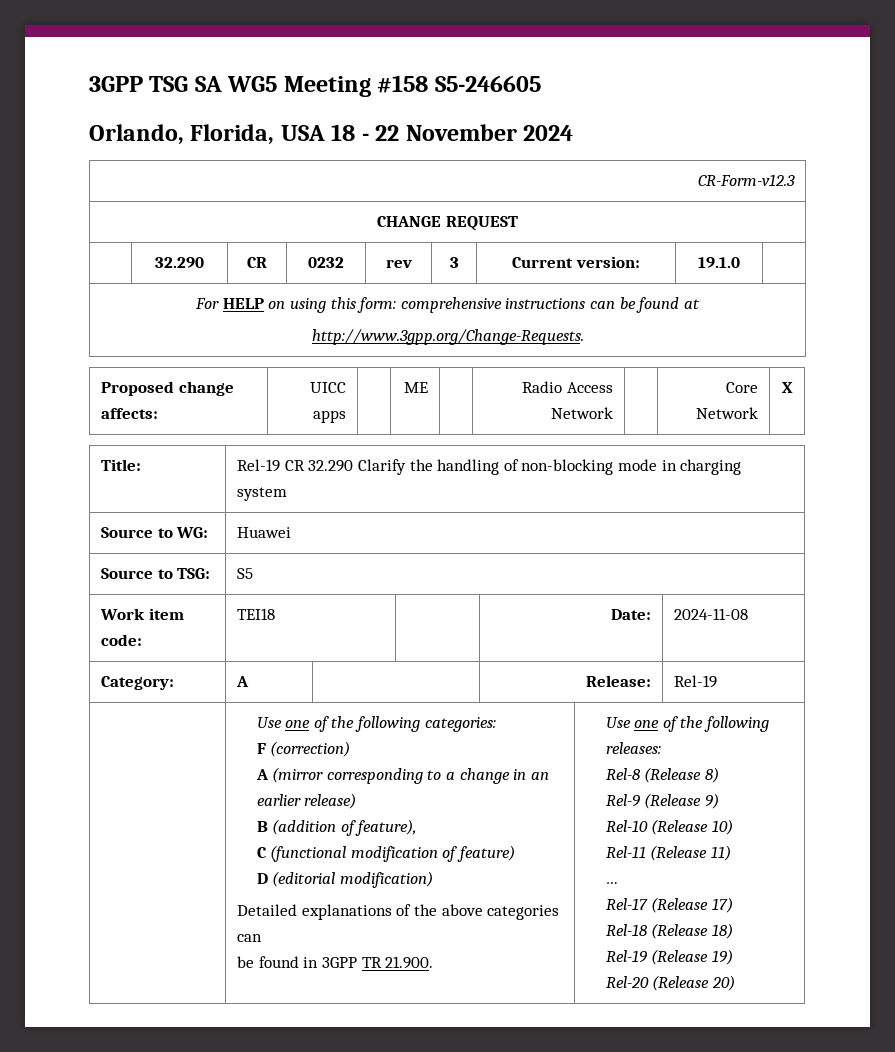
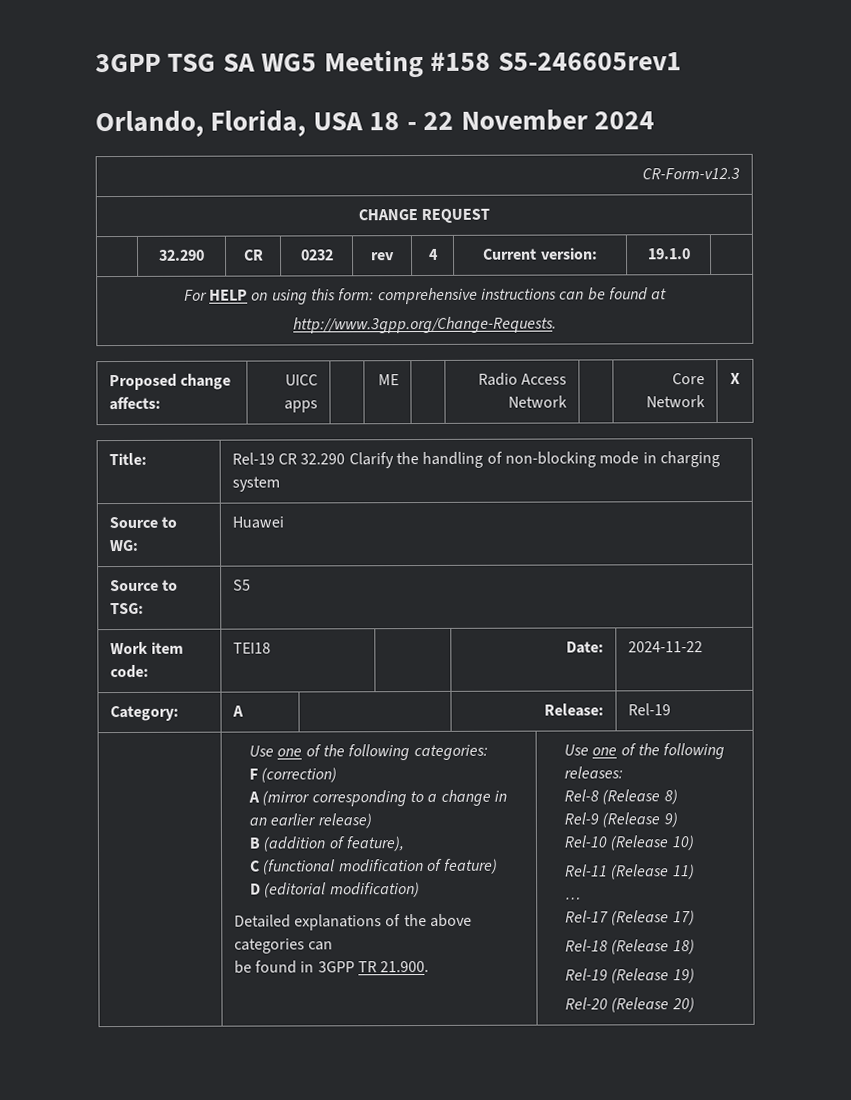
[434,75,541,92] S5-246605 -> [497,52,682,71] S5-246605rev1
[449,257,459,268] 3 -> [428,248,439,260] 4
[674,608,749,620] 2024-11-08 -> [627,641,703,653] 2024-11-22

